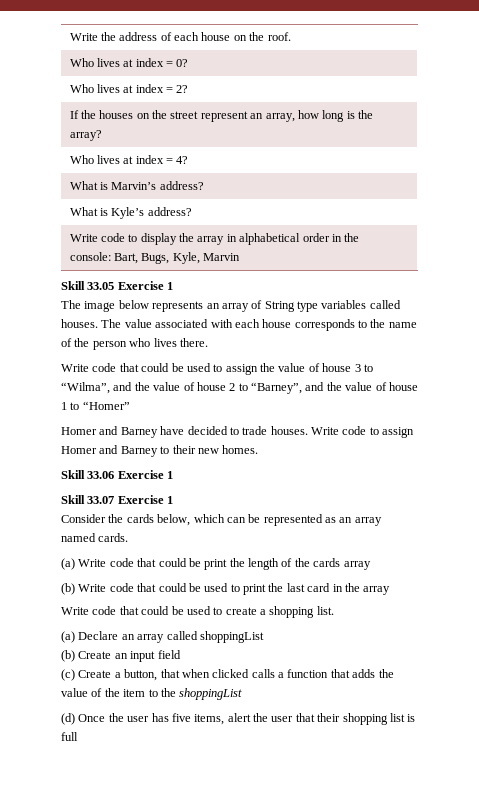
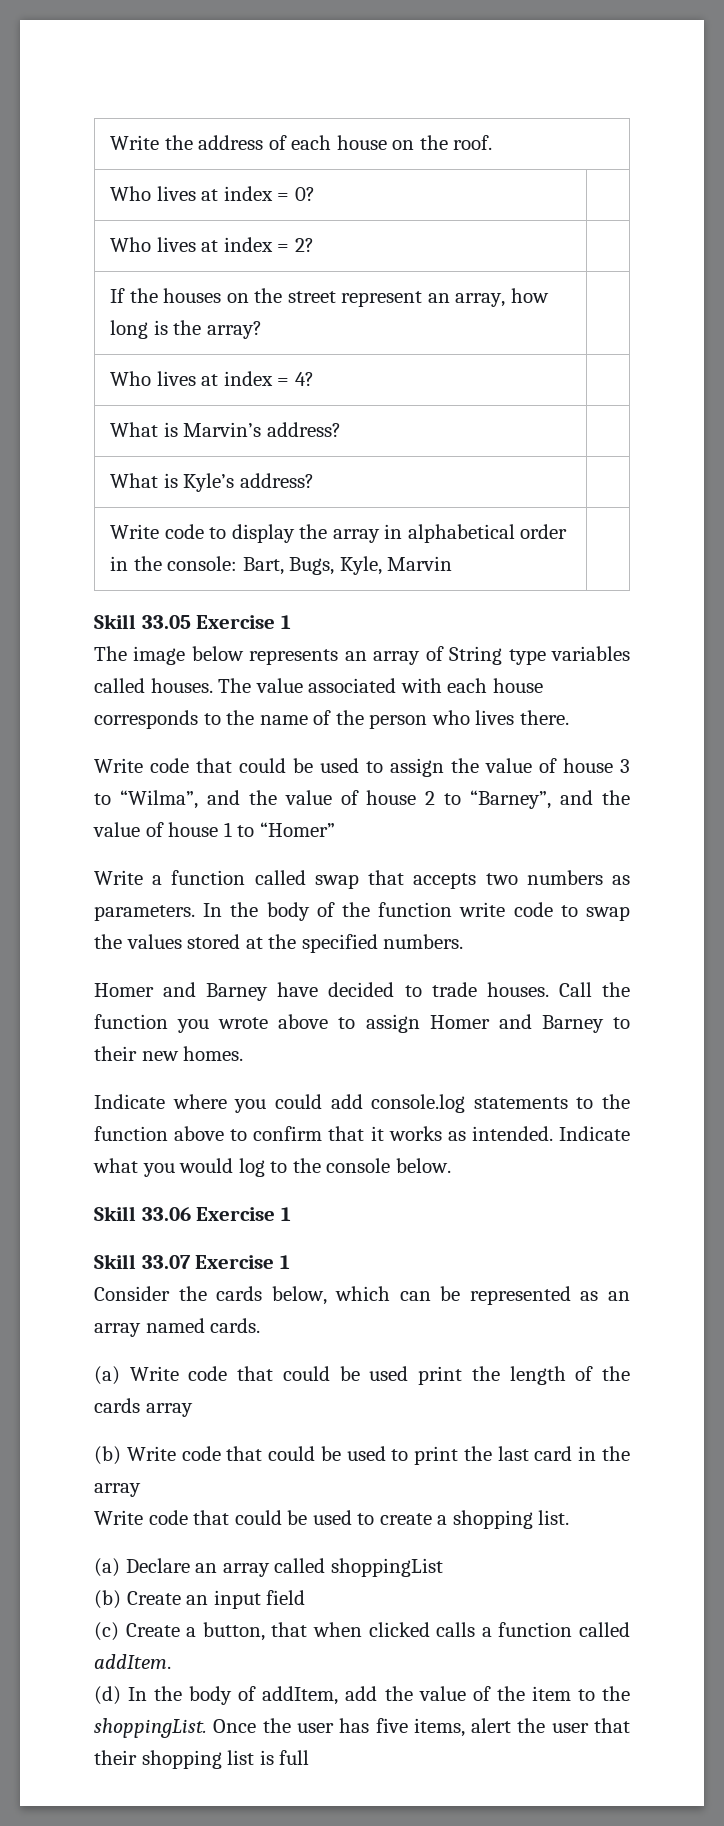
(130, 405) none -> [94,870,630,889] [94,902,630,921] [94,934,464,953] // Write a function called swap that accepts two numbers as parameters. In the body of the function write code to swap the values stored at the specified numbers.
[311,426,367,435] Write code -> [558,982,630,997] [94,1014,329,1033] Call the function you wrote above
(259, 449) none -> [94,1094,630,1113] [94,1126,631,1141] [93,1158,451,1177] // Indicate where you could add console.log statements to the function above to confirm that it works as intended. Indicate what you would log to the console below.
(201, 562) none -> [369,1366,409,1381] used
[330,669,376,678] that adds -> [579,1622,631,1637] [94,1654,171,1669] [94,1686,378,1705] called addItem. // (d) In the body of addItem, add
[179,688,243,700] [61,713,75,725] shoppingList // (d) -> [94,1718,207,1738] shoppingList.

